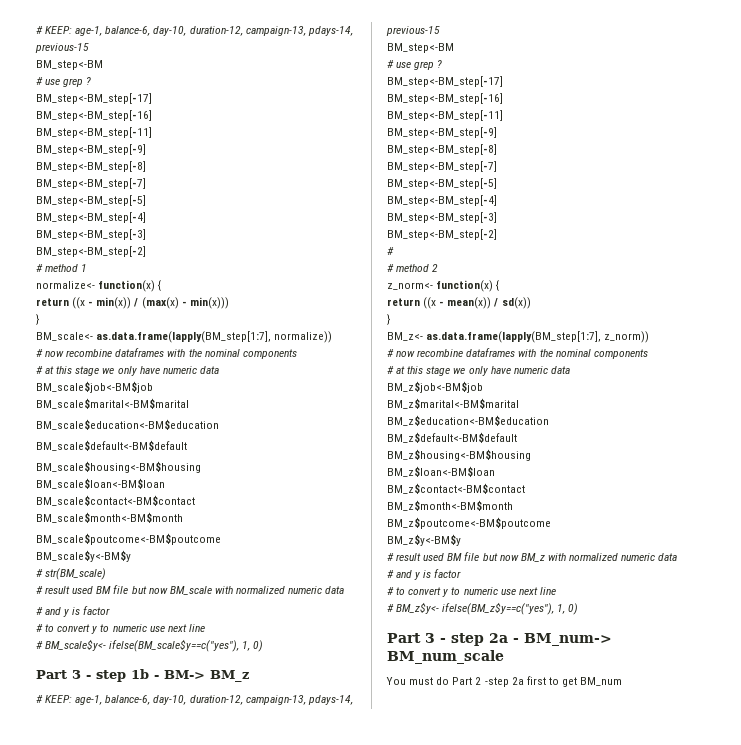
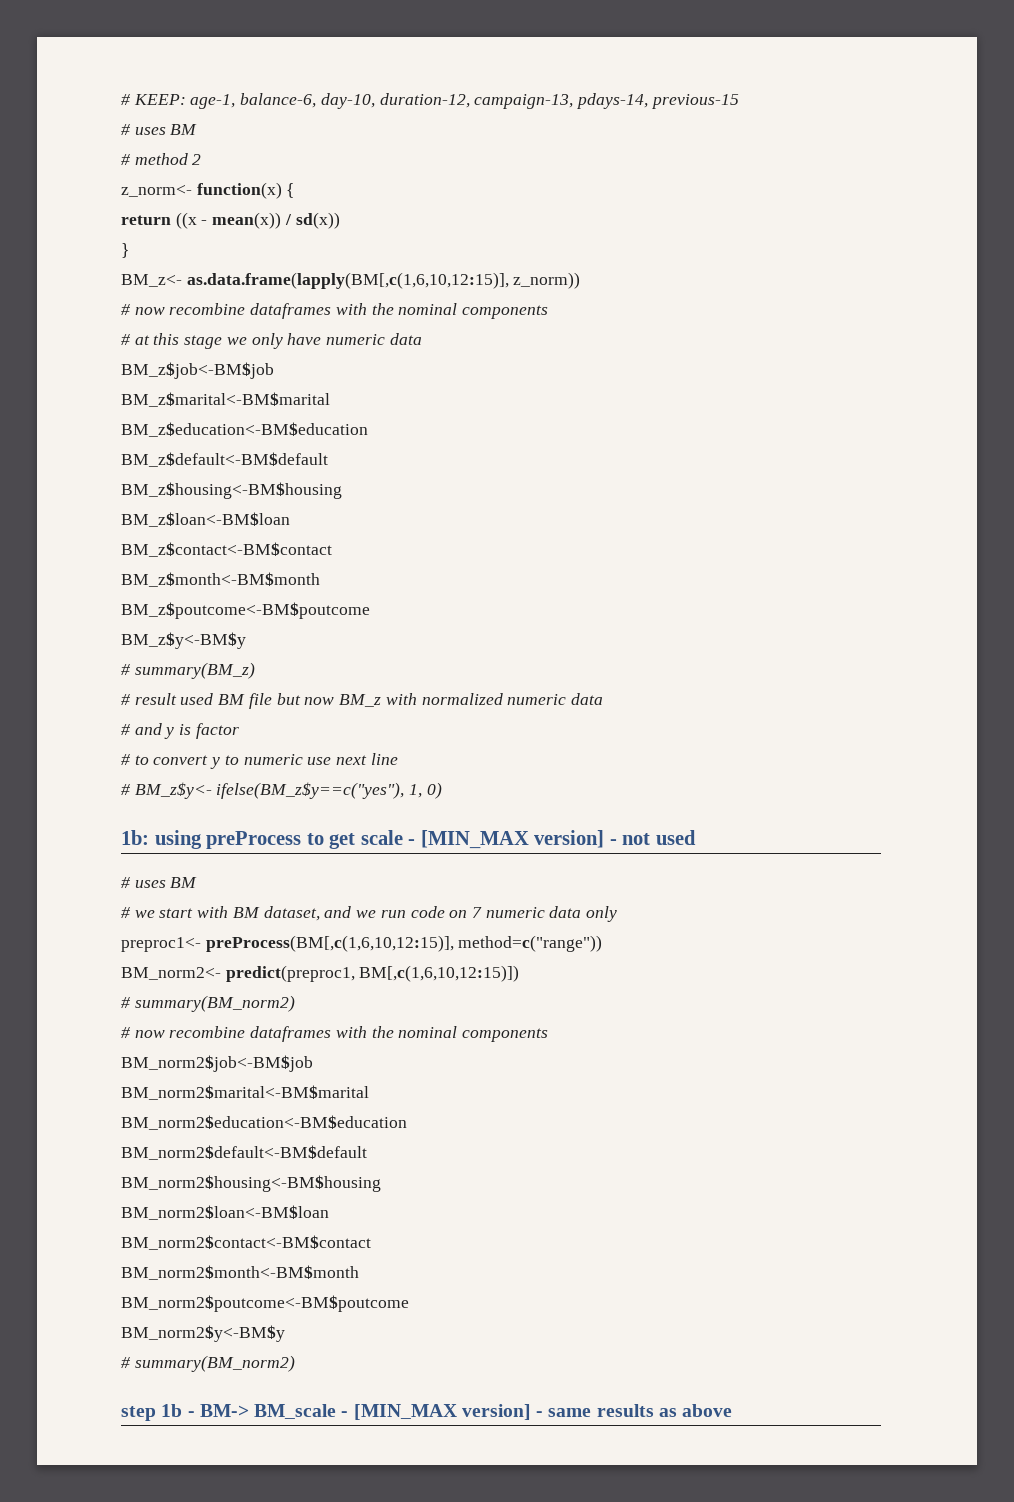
[36,26,353,36] [35,43,89,53] [36,60,103,70] [36,77,92,87] [36,93,152,104] [36,110,152,121] [36,127,152,138] [36,144,146,155] [36,161,146,172] [36,178,146,189] [36,195,146,206] [36,212,146,223] [36,229,146,240] [36,246,146,257] [36,264,88,272] [36,280,162,292] [36,297,229,309] [36,314,39,325] [36,331,333,343] [36,348,297,359] [36,366,219,376] [36,381,153,393] [36,398,189,409] [36,419,219,430] [36,440,187,451] [36,461,201,473] [36,478,165,489] [36,495,195,506] [36,512,183,523] [36,533,221,545] [36,550,131,562] [36,568,107,580] [36,585,345,595] [36,606,111,617] [36,624,205,634] [36,639,264,652] [36,669,249,682] [36,695,353,705] [386,26,440,36] [387,43,454,53] [387,60,443,70] [387,76,503,87] [387,93,503,104] [387,110,503,121] [387,127,497,138] [387,144,497,155] [387,161,497,172] [387,178,497,189] [387,195,497,206] [387,212,497,223] [387,229,497,240] [387,247,394,255] # KEEP: age-1, balance-6, day-10, duration-12, campaign-13, pdays-14, previous-15 // BM_step<-BM // # use grep ? // BM_step<-BM_step[-17] // BM_step<-BM_step[-16] // BM_step<-BM_step[-11] // BM_step<-BM_step[-9] // BM_step<-BM_step[-8] // BM_step<-BM_step[-7] // BM_step<-BM_step[-5] // BM_step<-BM_step[-4] // BM_step<-BM_step[-3] // BM_step<-BM_step[-2] // # method 1 // normalize<- function(x) { // return ((x - min(x)) / (max(x) - min(x))) // } // BM_scale<- as.data.frame(lapply(BM_step[1:7], normalize)) // # now recombine dataframes with the nominal components // # at this stage we only have numeric data // BM_scale$job<-BM$job // BM_scale$marital<-BM$marital // BM_scale$education<-BM$education // BM_scale$default<-BM$default // BM_scale$housing<-BM$housing // BM_scale$loan<-BM$loan // BM_scale$contact<-BM$contact // BM_scale$month<-BM$month // BM_scale$poutcome<-BM$poutcome // BM_scale$y<-BM$y // # str(BM_scale) // # result used BM file but now BM_scale with normalized numeric data // # and y is factor // # to convert y to numeric use next line // # BM_scale$y<- ifelse(BM_scale$y==c("yes"), 1, 0) // Part 3 - step 1b - BM-> BM_z // # KEEP: age-1, balance-6, day-10, duration-12, campaign-13, pdays-14, previous-15 // BM_step<-BM // # use grep ? // BM_step<-BM_step[-17] // BM_step<-BM_step[-16] // BM_step<-BM_step[-11] // BM_step<-BM_step[-9] // BM_step<-BM_step[-8] // BM_step<-BM_step[-7] // BM_step<-BM_step[-5] // BM_step<-BM_step[-4] // BM_step<-BM_step[-3] // BM_step<-BM_step[-2] // # -> [121,93,739,109] [121,124,198,135] # KEEP: age-1, balance-6, day-10, duration-12, campaign-13, pdays-14, previous-15 // # uses BM
[426,331,602,343] as.data.frame(lapply(BM_step[1:7], -> [186,272,509,289] as.data.frame(lapply(BM[,c(1,6,10,12:15)],
(461, 540) none -> [121,662,255,679] // # summary(BM_z)
[387,633,612,646] [387,650,504,664] [386,676,623,687] Part 3 - step 2a - BM_num-> BM_num_scale // You must do Part 2 -step 2a first to get BM_num -> [121,830,696,849] [121,877,198,888] [121,906,618,922] [121,935,603,952] [121,965,520,982] [121,995,295,1012] [121,1026,549,1042] [121,1055,313,1072] [121,1085,369,1100] [121,1115,407,1130] [121,1145,367,1160] [121,1175,381,1192] [121,1205,329,1220] [121,1235,371,1250] [121,1265,359,1280] [121,1295,409,1312] [121,1325,285,1342] [121,1355,295,1372] [121,1404,733,1421] 1b: using preProcess to get scale - [MIN_MAX version] - not used // # uses BM // # we start with BM dataset, and we run code on 7 numeric data only // preproc1<- preProcess(BM[,c(1,6,10,12:15)], method=c("range")) // BM_norm2<- predict(preproc1, BM[,c(1,6,10,12:15)]) // # summary(BM_norm2) // # now recombine dataframes with the nominal components // BM_norm2$job<-BM$job // BM_norm2$marital<-BM$marital // BM_norm2$education<-BM$education // BM_norm2$default<-BM$default // BM_norm2$housing<-BM$housing // BM_norm2$loan<-BM$loan // BM_norm2$contact<-BM$contact // BM_norm2$month<-BM$month // BM_norm2$poutcome<-BM$poutcome // BM_norm2$y<-BM$y // # summary(BM_norm2) // step 1b - BM-> BM_scale - [MIN_MAX version] - same results as above

